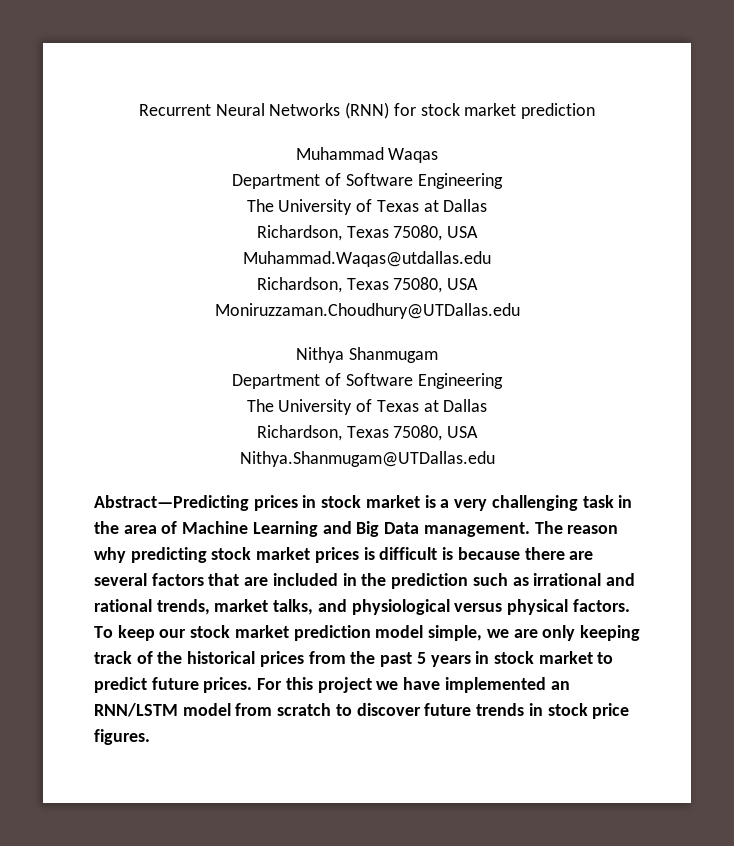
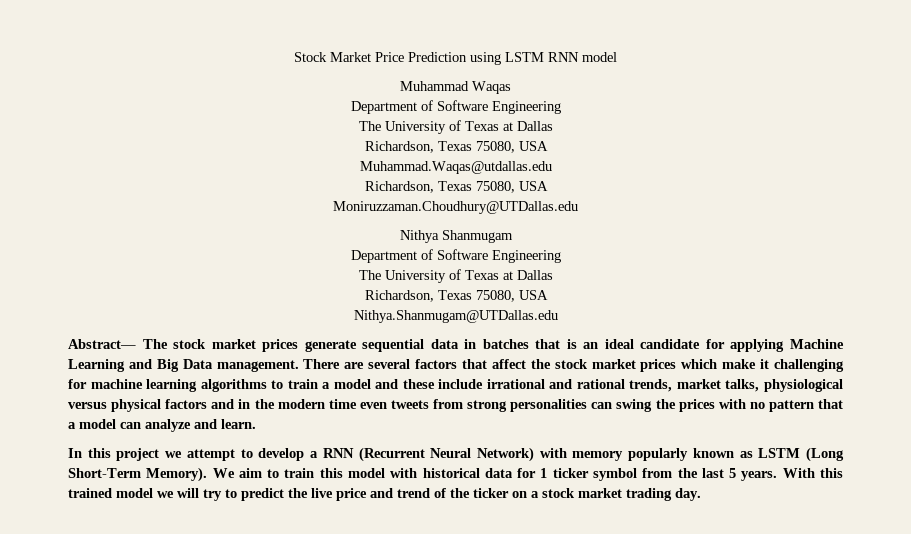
[138,102,596,119] Recurrent Neural Networks (RNN) for stock market prediction -> [294,52,617,65] Stock Market Price Prediction using LSTM RNN model
[94,495,633,511] [94,521,178,534] Abstract—Predicting prices in stock market is a very challenging task in the area of -> [68,339,785,352] Abstract— The stock market prices generate sequential data in batches that is an ideal candidate for applying
[534,521,619,534] [94,547,594,563] [94,573,529,589] The reason why predicting stock market prices is difficult is because there are several factors that are included in the prediction such as -> [303,359,845,372] [68,379,484,392] There are several factors that affect the stock market prices which make it challenging for machine learning algorithms to train a model and these include
[317,599,347,612] and -> (760, 385) none
[572,599,630,612] [94,625,640,641] [94,651,614,667] [94,677,570,693] [94,703,630,719] [94,729,150,745] factors. To keep our stock market prediction model simple, we are only keeping track of the historical prices from the past 5 years in stock market to predict future prices. For this project we have implemented an RNN/LSTM model from scratch to discover future trends in stock price figures. -> [165,399,844,412] [68,419,256,432] [68,447,844,462] [68,467,844,482] [68,488,701,501] factors and in the modern time even tweets from strong personalities can swing the prices with no pattern that a model can analyze and learn. // In this project we attempt to develop a RNN (Recurrent Neural Network) with memory popularly known as LSTM (Long Short-Term Memory). We aim to train this model with historical data for 1 ticker symbol from the last 5 years. With this trained model we will try to predict the live price and trend of the ticker on a stock market trading day.

